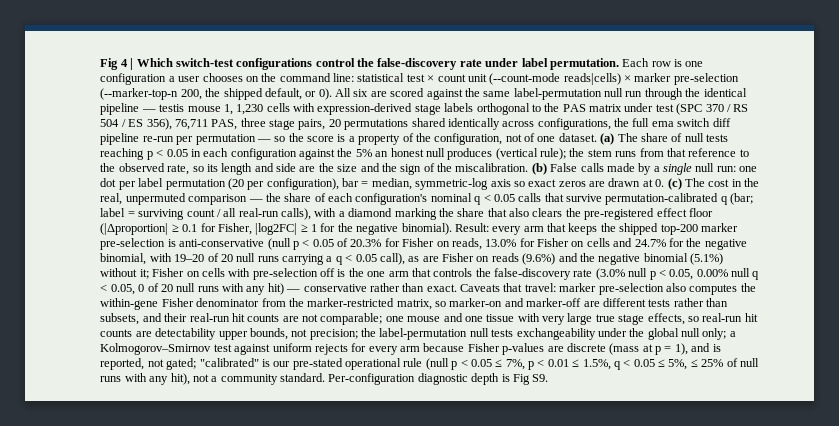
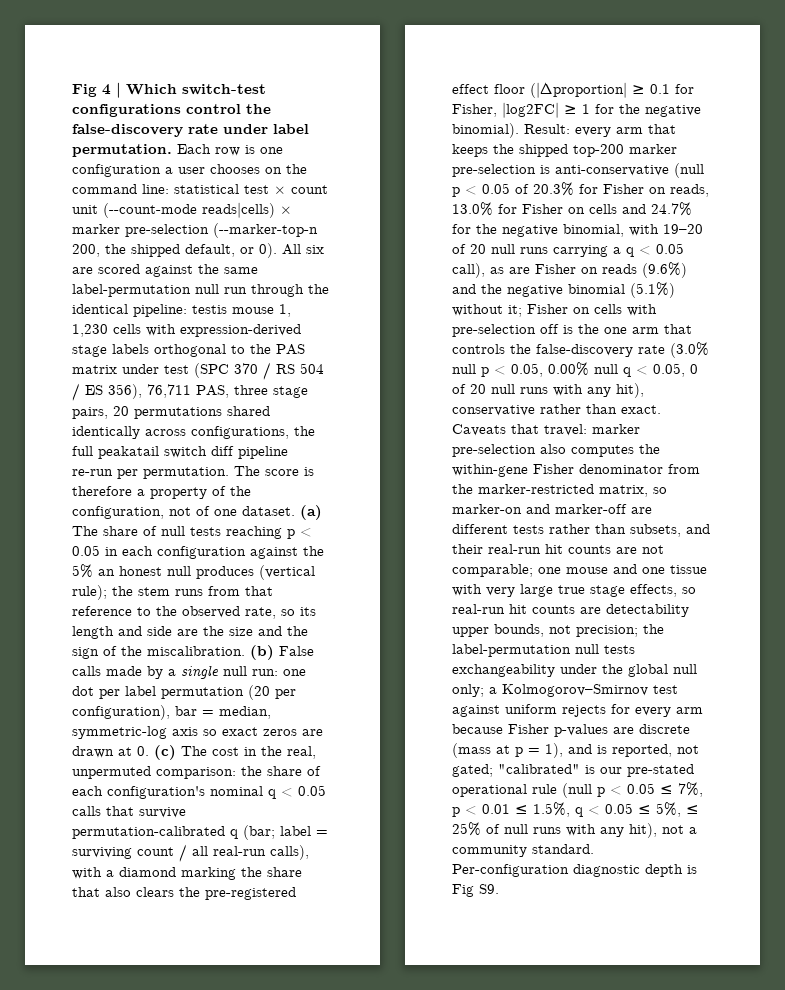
[100,103,156,115] pipeline — -> [132,304,187,317] pipeline:
[651,121,674,127] ema -> [97,446,159,459] peakatail
[195,133,304,145] permutation — so the -> [142,466,260,479] permutation. The
(346, 138) none -> [71,486,132,496] therefore
[188,194,263,205] comparison — -> [155,767,236,779] comparison:
[267,283,301,295] hit) — -> [615,383,644,398] hit),

